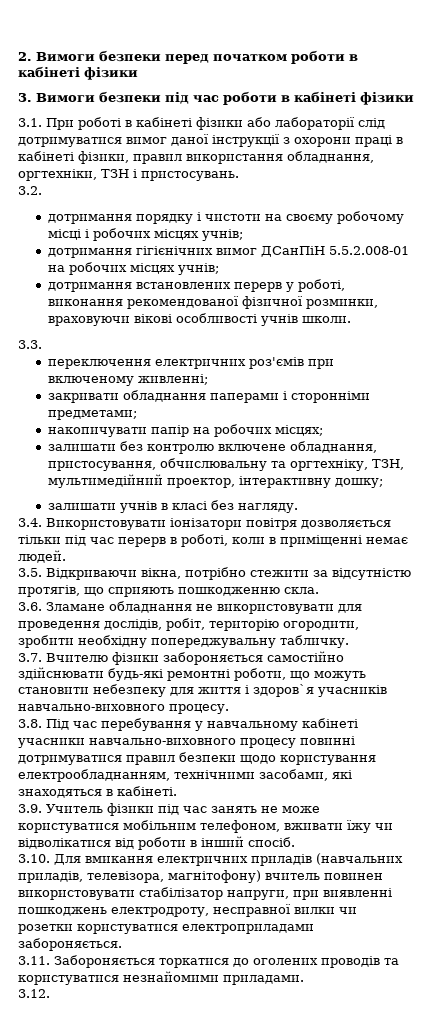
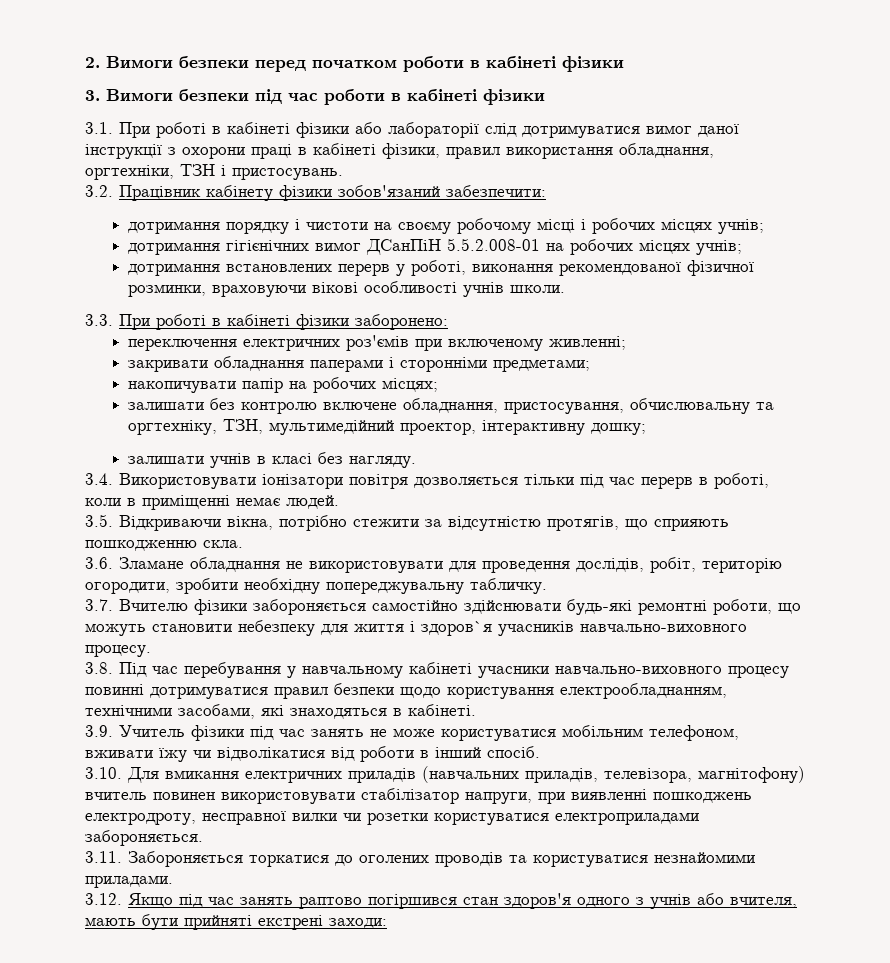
(42, 190) none -> [119,185,546,201] Працівник кабінету фізики зобов'язаний забезпечити:
(42, 344) none -> [119,314,448,330] При роботі в кабінеті фізики заборонено:
(50, 993) none -> [128,893,797,909] [85,914,387,930] Якщо під час занять раптово погіршився стан здоров'я одного з учнів або вчителя, мають бути прийняті екстрені заходи:

